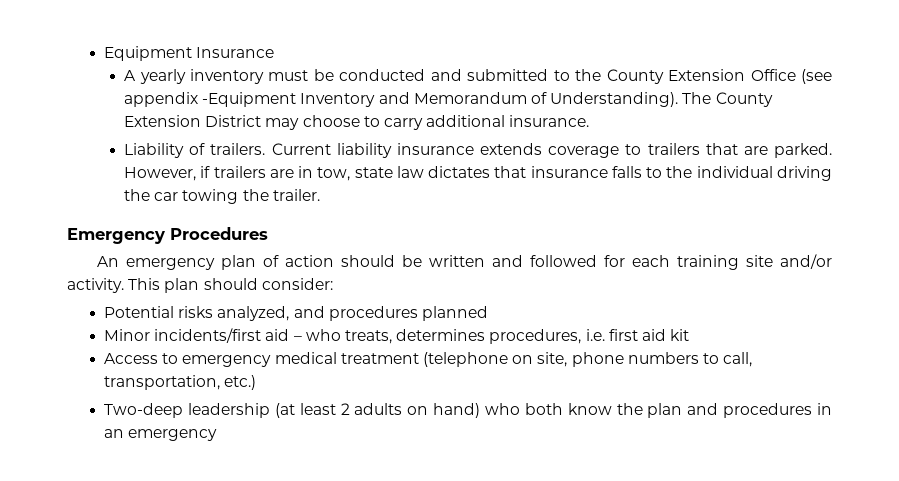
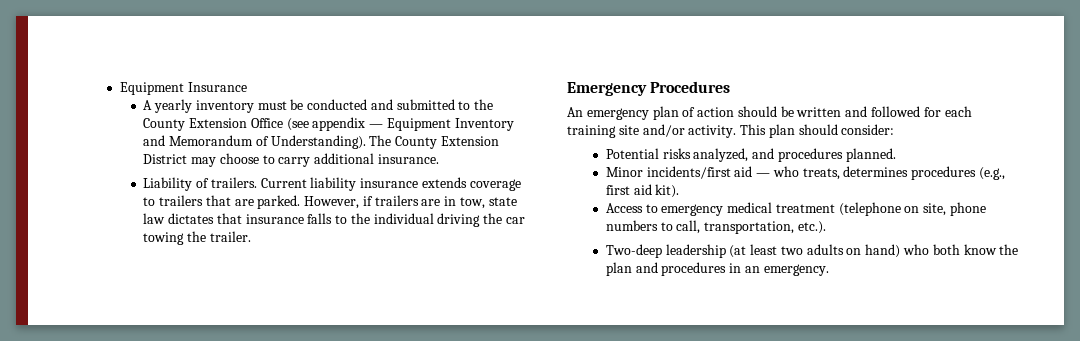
[202,92,297,107] -Equipment -> [369,118,451,131] — Equipment
[421,306,488,321] planned -> [845,148,896,162] planned.
[293,336,302,341] – -> [756,173,771,177] —
[489,329,605,344] procedures, i.e. -> [911,166,1006,180] procedures (e.g.,
[670,329,690,341] kit -> [655,184,680,198] kit).
[224,375,257,390] etc.) -> [797,221,826,234] etc.).
[340,403,350,415] 2 -> [780,246,803,255] two
[128,429,218,441] emergency -> [763,264,829,276] emergency.

